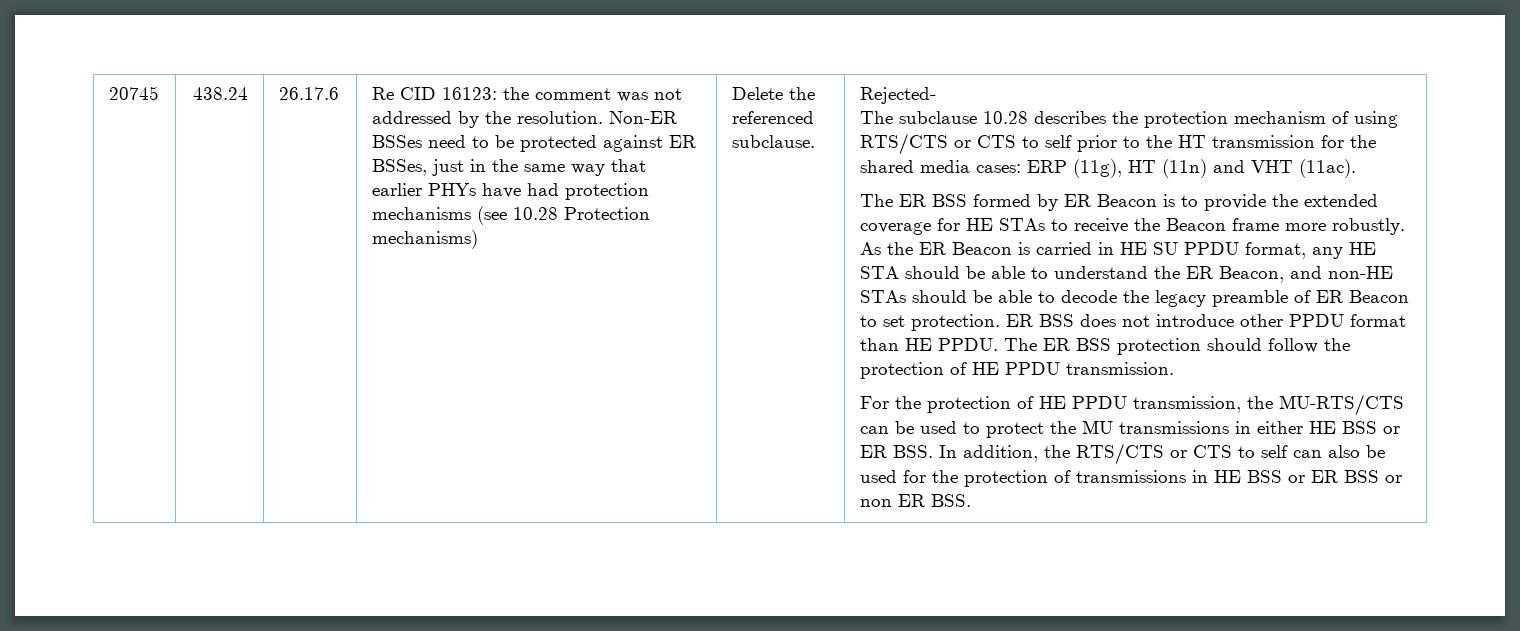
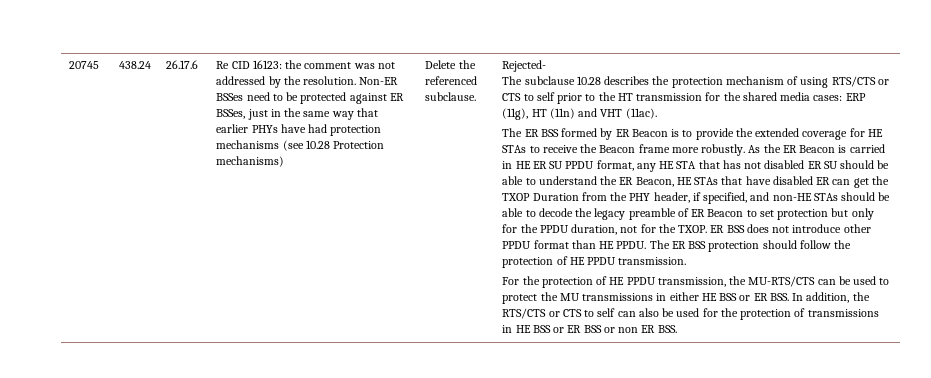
(1147, 248) none -> [532,161,547,169] ER
(899, 272) none -> [698,160,838,169] that has not disabled ER SU
(1284, 274) none -> [676,176,889,188] [502,192,748,204] HE STAs that have disabled ER can get the TXOP Duration from the PHY header, if specified,
[910,314,1000,331] protection. -> [777,208,874,220] [502,224,708,235] protection but only for the PPDU duration, not for the TXOP.

